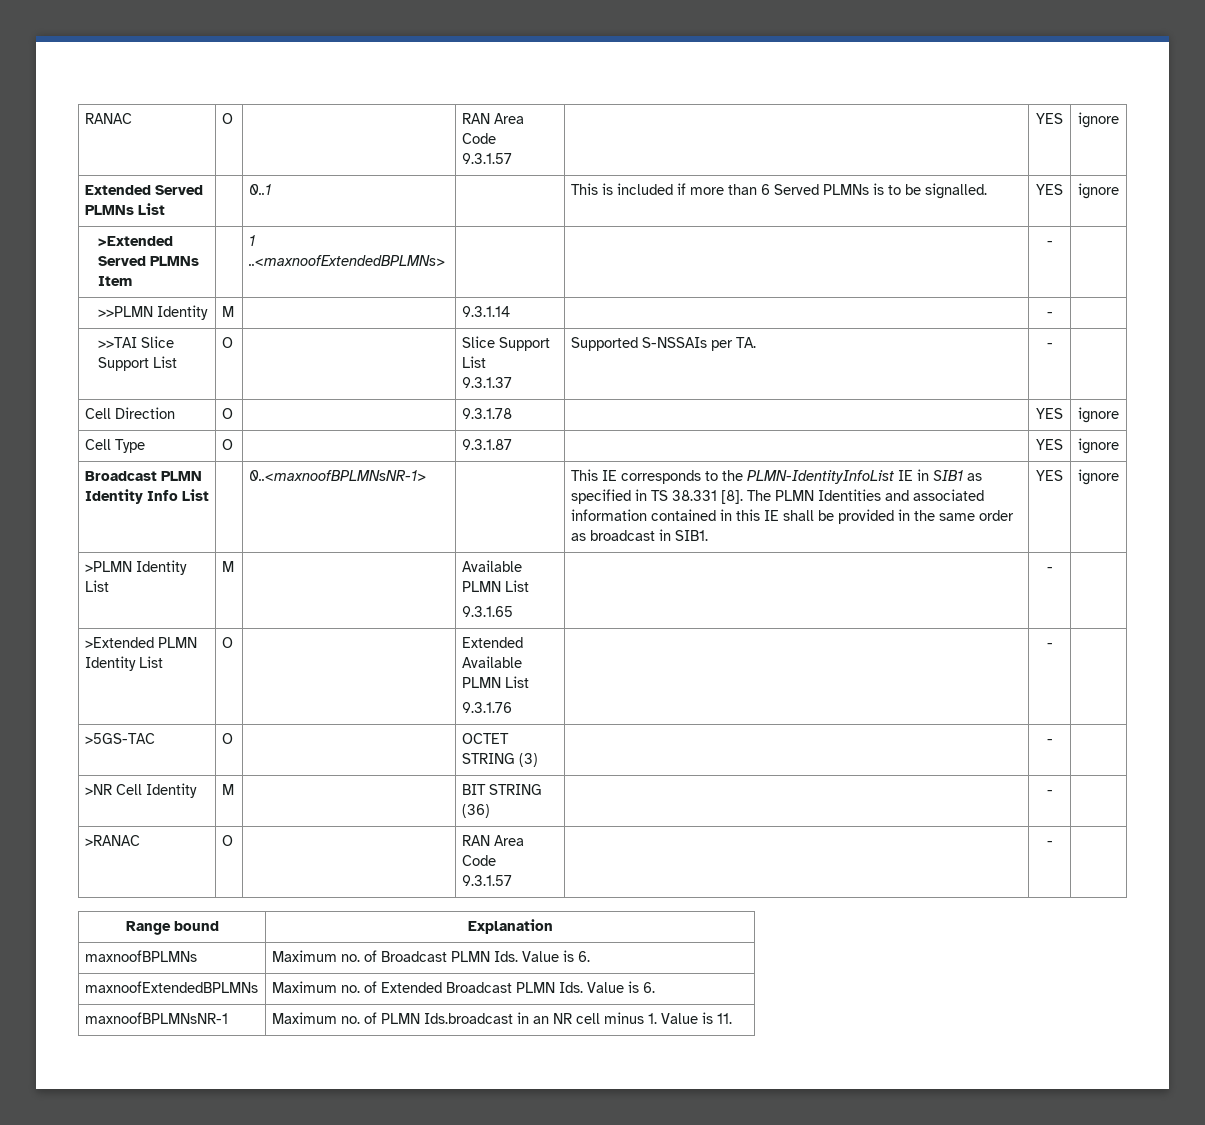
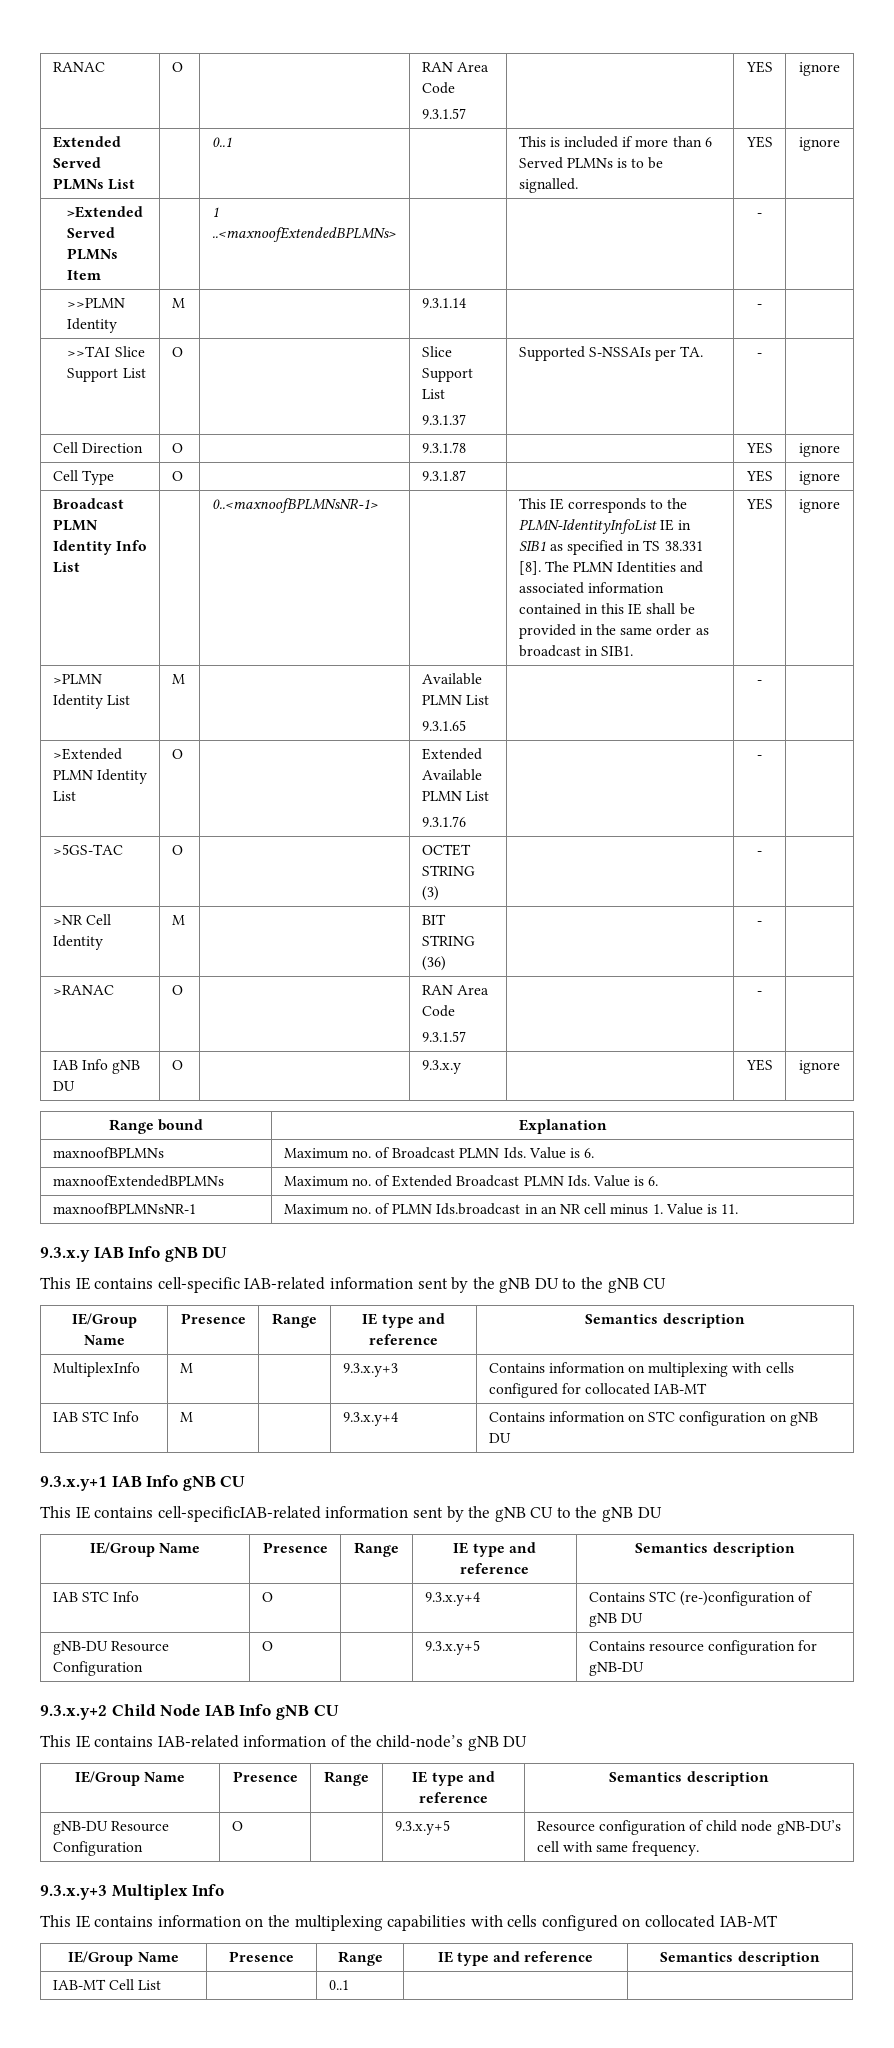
(1053, 843) none -> [52,1059,141,1074] [52,1081,75,1091] [171,1060,183,1070] [421,1060,461,1074] [745,1059,773,1071] [799,1060,840,1074] // IAB Info gNB DU | O | | 9.3.x.y | | YES | ignore
(732, 1018) none -> [40,1246,228,1262] [40,1277,667,1293] [71,1313,137,1328] [83,1335,125,1345] [180,1313,246,1324] [272,1313,317,1328] [362,1313,445,1328] [368,1334,438,1345] [585,1313,745,1328] [52,1362,140,1377] [179,1363,193,1373] [342,1363,398,1377] [488,1362,794,1377] [488,1383,708,1398] [52,1411,140,1422] [179,1412,193,1422] [342,1412,398,1426] [488,1411,818,1426] [488,1433,511,1443] [40,1475,246,1491] [40,1506,662,1522] [89,1542,201,1557] [262,1542,328,1553] [353,1542,399,1557] [453,1542,536,1557] [459,1563,529,1574] [635,1542,795,1557] [52,1591,140,1602] [261,1592,273,1602] [424,1592,480,1606] [588,1591,814,1606] [588,1613,643,1627] [52,1641,169,1655] [52,1661,143,1676] [261,1641,273,1651] [424,1640,480,1655] [588,1640,818,1655] [588,1662,644,1676] [40,1704,339,1720] [40,1735,528,1751] [74,1771,186,1786] [232,1771,298,1782] [323,1771,369,1786] [412,1771,495,1786] [418,1792,488,1803] [609,1771,769,1786] [52,1821,169,1835] [52,1841,143,1856] [231,1821,243,1831] [394,1820,450,1835] [536,1820,841,1835] [536,1841,700,1856] [40,1884,225,1900] [40,1915,778,1931] [68,1951,179,1966] [229,1951,294,1962] [337,1951,383,1966] [437,1951,594,1966] [660,1951,820,1966] [52,1979,162,1990] [328,1980,349,1990] // 9.3.x.y IAB Info gNB DU // This IE contains cell-specific IAB-related information sent by the gNB DU to the gNB CU // IE/Group Name | Presence | Range | IE type and reference | Semantics description // MultiplexInfo | M | | 9.3.x.y+3 | Contains information on multiplexing with cells configured for collocated IAB-MT // IAB STC Info | M | | 9.3.x.y+4 | Contains information on STC configuration on gNB DU // 9.3.x.y+1 IAB Info gNB CU // This IE contains cell-specificIAB-related information sent by the gNB CU to the gNB DU // IE/Group Name | Presence | Range | IE type and reference | Semantics description // IAB STC Info | O | | 9.3.x.y+4 | Contains STC (re-)configuration of gNB DU // gNB-DU Resource Configuration | O | | 9.3.x.y+5 | Contains resource configuration for gNB-DU // 9.3.x.y+2 Child Node IAB Info gNB CU // This IE contains IAB-related information of the child-node’s gNB DU // IE/Group Name | Presence | Range | IE type and reference | Semantics description // gNB-DU Resource Configuration | O | | 9.3.x.y+5 | Resource configuration of child node gNB-DU’s cell with same frequency. // 9.3.x.y+3 Multiplex Info // This IE contains information on the multiplexing capabilities with cells configured on collocated IAB-MT // IE/Group Name | Presence | Range | IE type and reference | Semantics description // IAB-MT Cell List | | 0..1 | |

